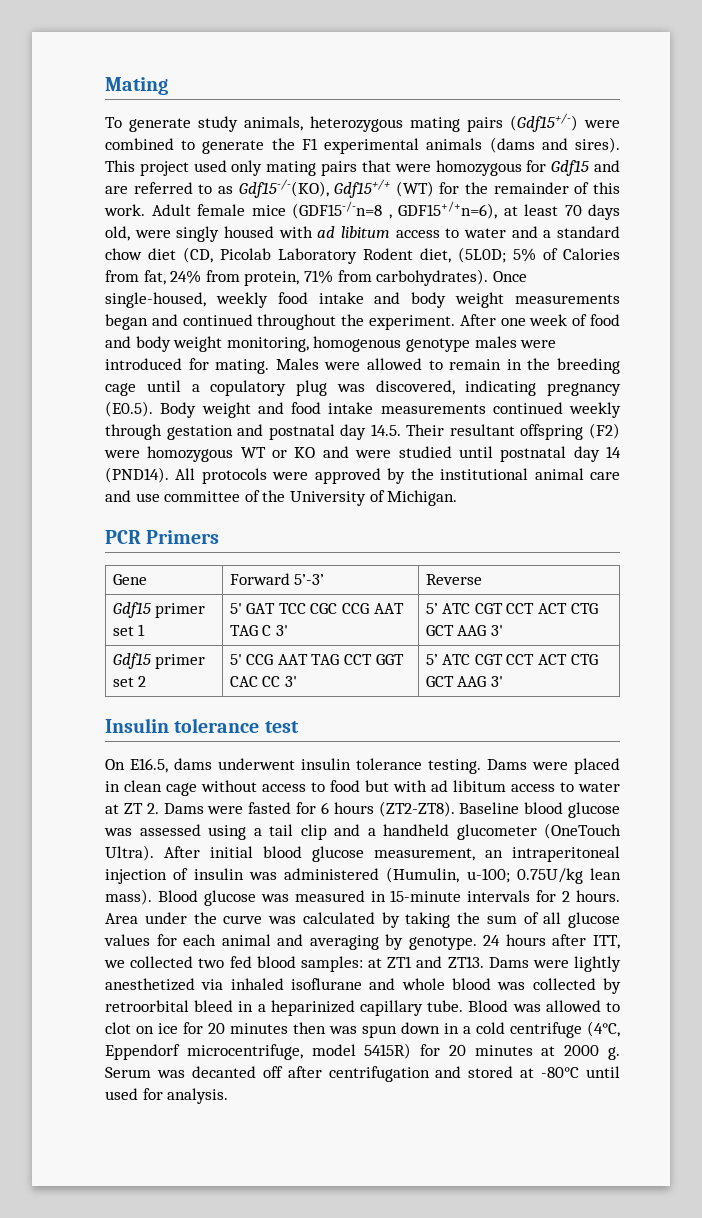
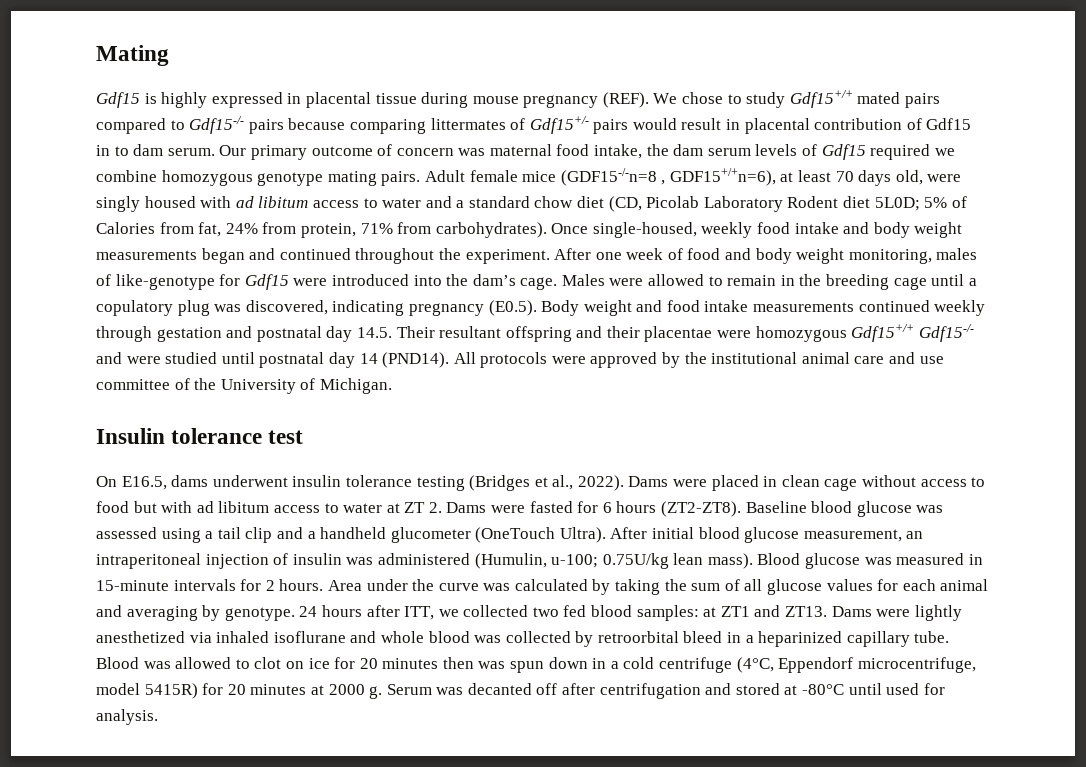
[105,113,620,132] [105,137,620,154] [105,160,620,176] [105,179,620,198] [104,204,145,216] To generate study animals, heterozygous mating pairs (Gdf15+/-) were combined to generate the F1 experimental animals (dams and sires). This project used only mating pairs that were homozygous for Gdf15 and are referred to as Gdf15-/-(KO), Gdf15+/+ (WT) for the remainder of this work. -> [96,90,941,108] [96,116,972,134] [96,144,955,160] [96,170,421,186] Gdf15 is highly expressed in placental tissue during mouse pregnancy (REF). We chose to study Gdf15+/+ mated pairs compared to Gdf15-/- pairs because comparing littermates of Gdf15+/- pairs would result in placental contribution of Gdf15 in to dam serum. Our primary outcome of concern was maternal food intake, the dam serum levels of Gdf15 required we combine homozygous genotype mating pairs.
[420,247,506,263] diet, (5L0D; -> [843,196,920,211] diet 5L0D;
[313,336,557,352] [105,358,270,374] homogenous genotype males were introduced for mating. -> [936,248,978,260] [96,274,558,290] males of like-genotype for Gdf15 were introduced into the dam’s cage.
[588,423,620,439] [104,446,316,462] (F2) were homozygous WT or KO -> [576,324,974,342] and their placentae were homozygous Gdf15+/+ Gdf15-/-
[105,530,220,544] [112,574,147,585] [229,573,325,585] [425,574,482,585] [112,602,206,618] [112,624,146,636] [229,603,404,614] [229,625,288,636] [425,603,598,614] [425,625,503,636] [112,653,206,669] [112,676,147,687] [229,654,404,665] [229,676,297,687] [425,654,598,665] [425,676,503,687] // PCR Primers // Gene | Forward 5’-3’ | Reverse // Gdf15 primer set 1 | 5' GAT TCC CGC CCG AAT TAG C 3' | 5’ ATC CGT CCT ACT CTG GCT AAG 3' // Gdf15 primer set 2 | 5' CCG AAT TAG CCT GGT CAC CC 3' | 5’ ATC CGT CCT ACT CTG GCT AAG 3' -> (392, 386) none
[428,759,481,774] testing. -> [416,475,624,491] testing (Bridges et al., 2022).

